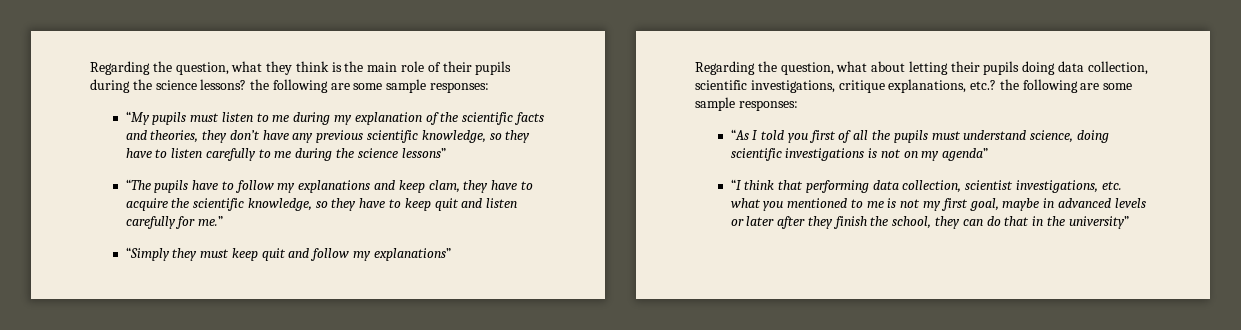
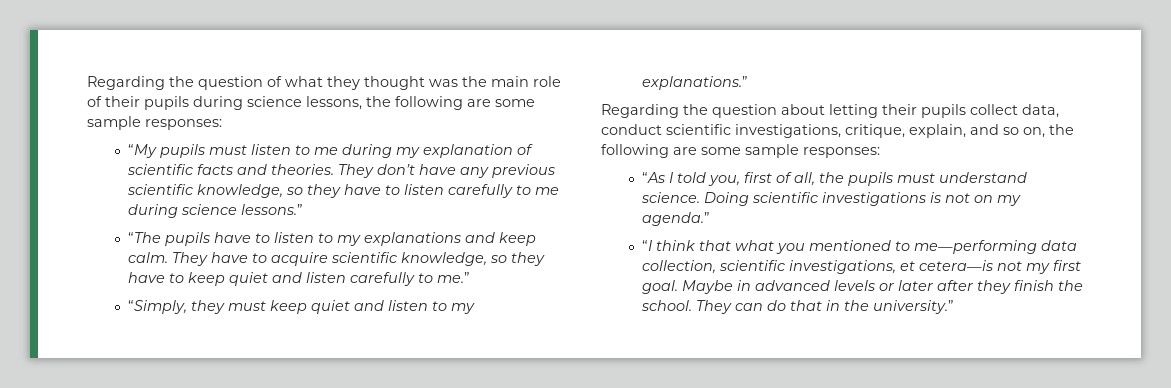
[90,61,342,75] Regarding the question, what they think is -> [87,76,458,90] Regarding the question of what they thought was
[132,79,247,90] the science lessons? -> [247,96,362,110] science lessons,
[440,112,459,122] the -> (533, 149) none
[150,130,228,143] theories, they -> [270,164,374,178] theories. They
[335,148,446,158] the science lessons” -> [180,204,303,215] science lessons.”
[234,180,274,193] follow -> [273,232,333,243] listen to
[428,180,489,193] clam, they -> [127,252,208,266] calm. They
[171,198,190,208] the -> (328, 259) none
[434,198,459,211] quit -> [228,272,268,286] quiet
[175,216,196,229] for -> [417,273,433,283] to
[125,247,170,261] “Simply -> [127,300,187,314] “Simply,
[261,248,451,261] [695,61,868,75] quit and follow my explanations” // Regarding the question, what -> [310,300,475,314] [641,76,748,90] [601,104,777,118] quiet and listen to my explanations.” // Regarding the question
[1022,61,1148,75] [695,79,997,93] doing data collection, scientific investigations, critique explanations, etc.? -> [970,104,1059,118] [601,124,1045,138] collect data, conduct scientific investigations, critique, explain, and so on,
[787,133,808,143] you -> [707,175,740,186] you,
[853,130,869,140] all -> [793,172,815,186] all,
[1030,130,1109,143] science, doing -> [640,192,749,206] science. Doing
[942,148,989,161] agenda” -> [641,212,710,226] agenda.”
[805,180,1122,193] [730,198,897,211] performing data collection, scientist investigations, etc. what you mentioned to me is -> [734,240,1077,254] [641,260,993,274] what you mentioned to me—performing data collection, scientific investigations, et cetera—is
[969,198,1040,211] goal, maybe -> [641,280,733,294] goal. Maybe
[892,216,960,229] school, they -> [640,300,732,314] school. They
[1068,216,1129,229] university” -> [872,300,954,314] university.”

